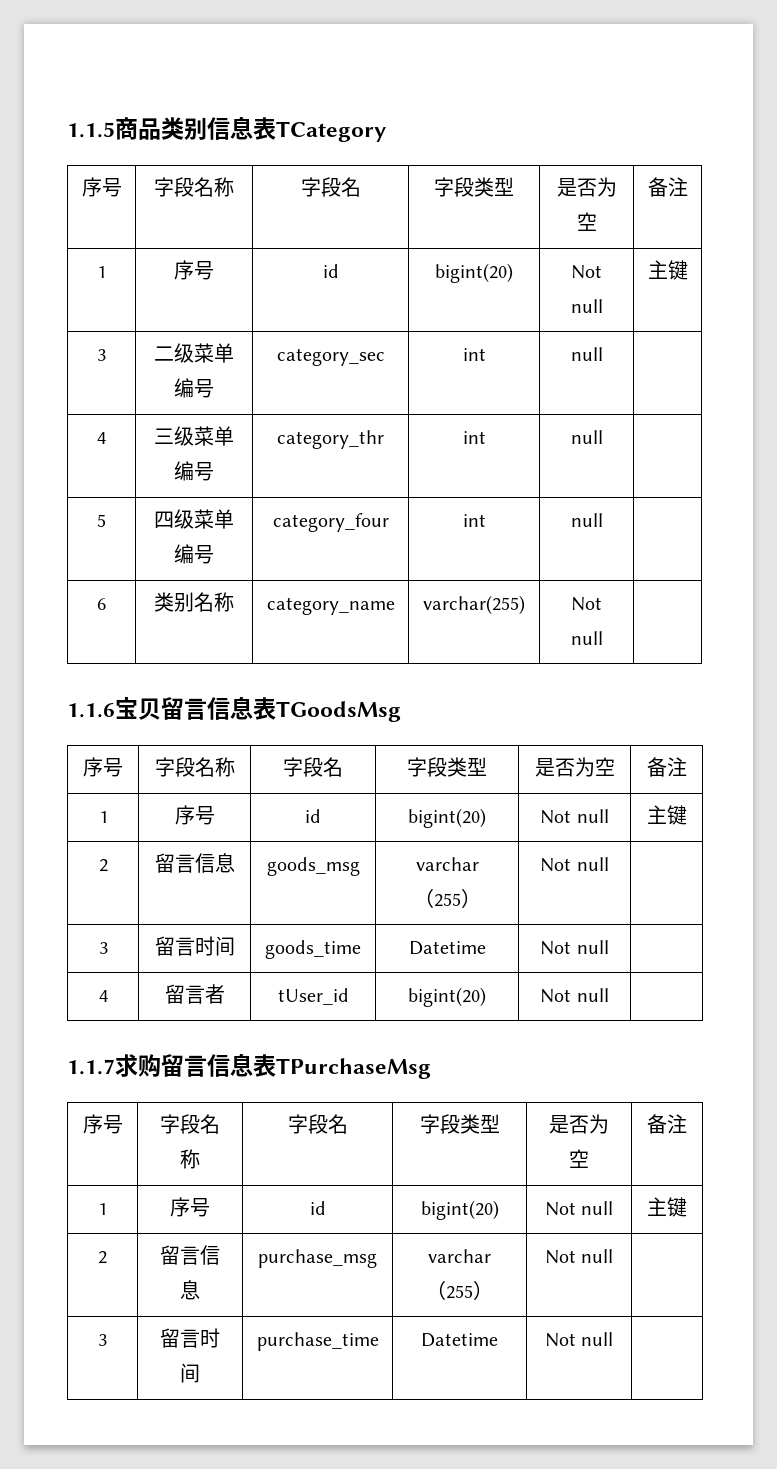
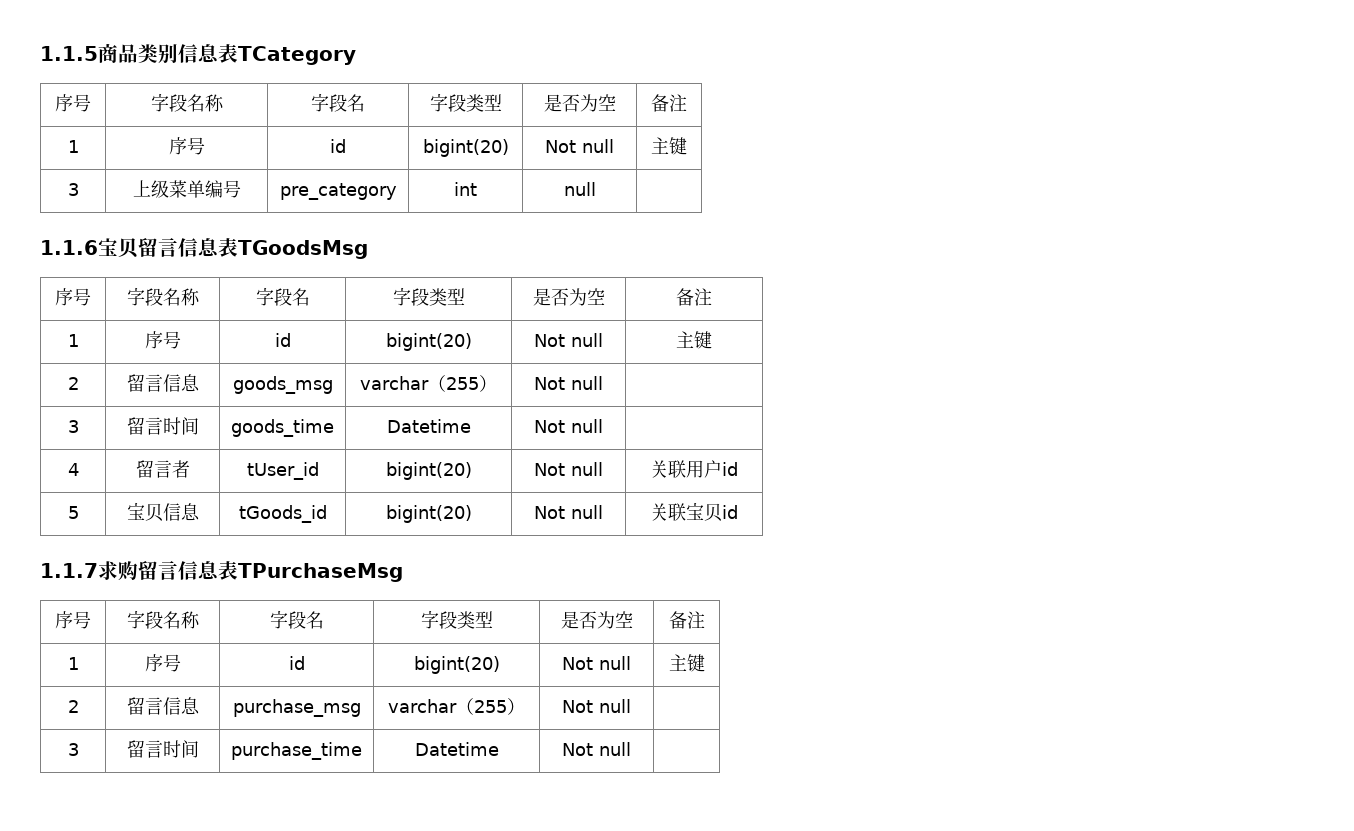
[154,343,234,363] [174,378,214,398] [276,348,385,366] [462,348,486,361] [570,347,603,361] [97,432,106,444] [154,426,234,446] [174,461,214,481] [277,430,384,449] [462,431,486,444] [570,430,603,444] [97,514,106,527] [154,509,234,529] [174,544,214,564] [272,513,389,532] [462,514,486,527] [570,513,603,527] [97,598,106,610] [154,592,234,612] [266,597,395,615] [423,595,525,615] [571,597,602,611] [570,631,603,645] 二级菜单编号 | category_sec | int | null | // 4 | 三级菜单编号 | category_thr | int | null | // 5 | 四级菜单编号 | category_four | int | null | // 6 | 类别名称 | category_name | varchar(255) | Not null | -> [132,180,241,198] [279,183,397,200] [454,182,477,196] [563,182,596,196] 上级菜单编号 | pre_category | int | null |
(609, 995) none -> [650,460,738,478] [67,506,79,519] [126,502,200,522] [238,505,327,523] [385,505,472,523] [534,505,603,519] [650,502,738,522] 关联用户id // 5 | 宝贝信息 | tGoods_id | bigint(20) | Not null | 关联宝贝id

